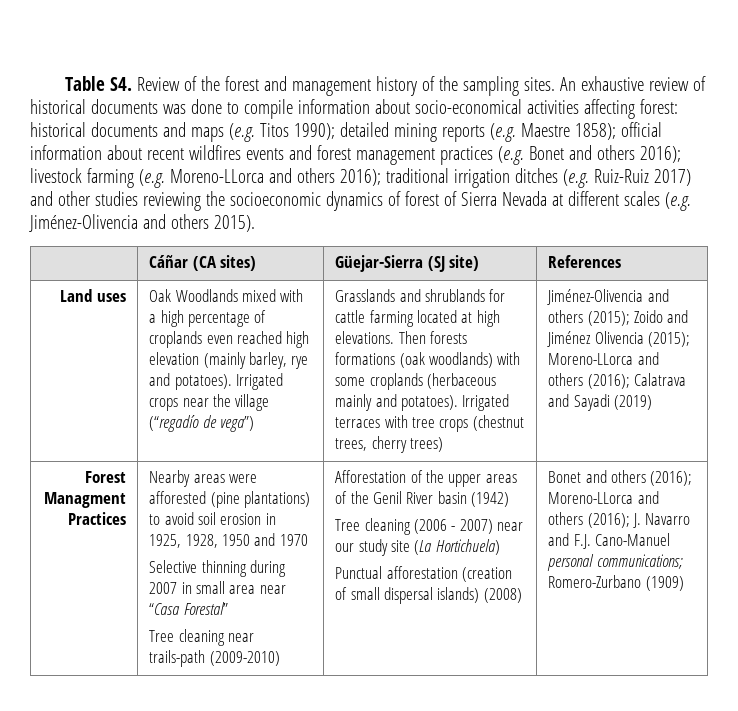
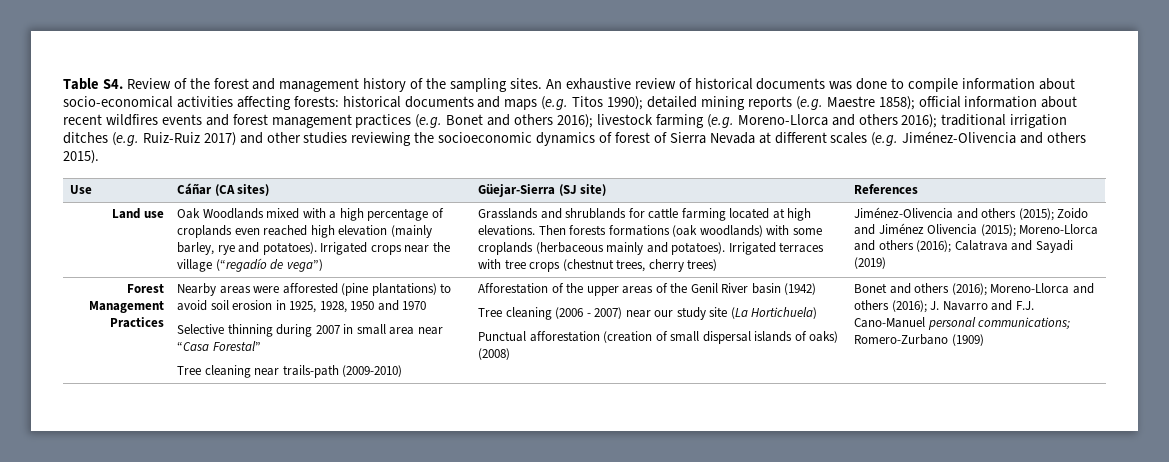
[639,99,678,114] forest: -> [293,96,339,107] forests:
[169,169,264,183] Moreno-LLorca -> [737,114,828,126] Moreno-Llorca
(255, 223) none -> [70,185,93,194] Use
[96,293,126,302] uses -> [143,211,164,218] use
[548,353,634,365] Moreno-LLorca -> [1019,224,1099,235] Moreno-Llorca
[43,492,126,508] Managment -> [88,301,164,313] Management
[437,587,480,603] islands) -> [754,331,839,343] islands of oaks)
[548,492,634,504] Moreno-LLorca -> [990,283,1070,294] Moreno-Llorca

